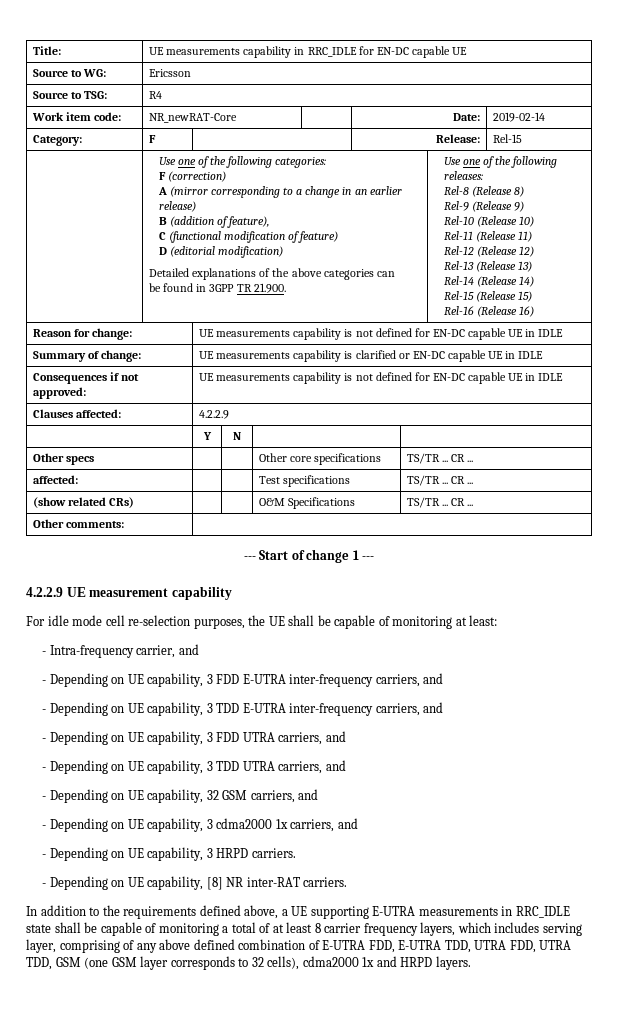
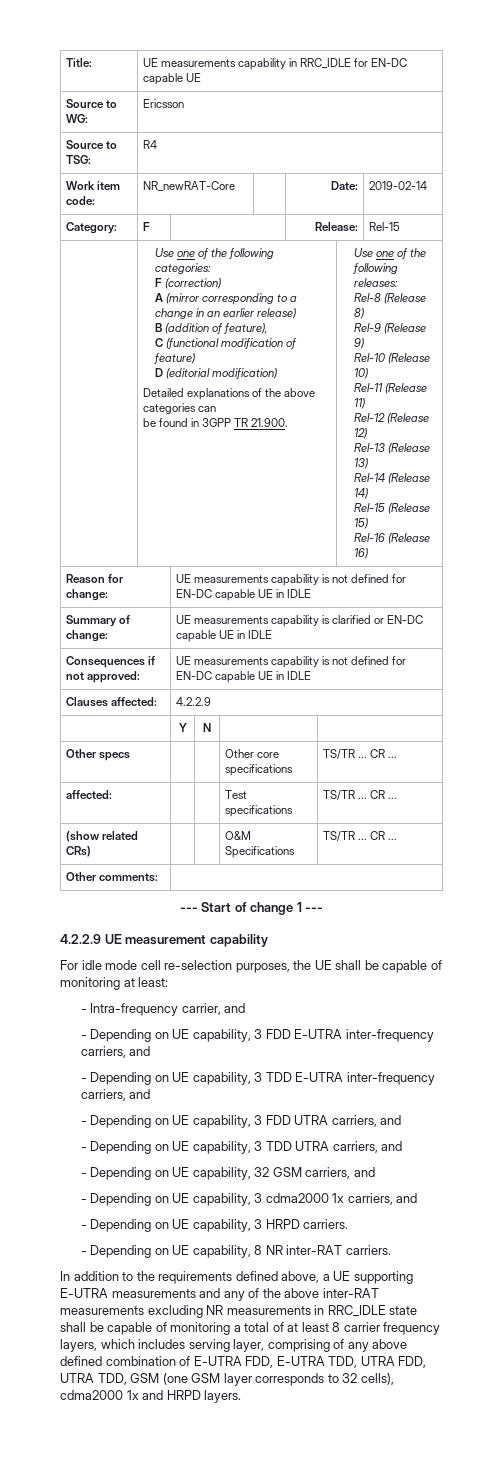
[206,877,223,890] [8] -> [254,1245,263,1255] 8
(498, 911) none -> [199,1288,379,1301] [60,1305,311,1318] and any of the above inter-RAT measurements excluding NR measurements

